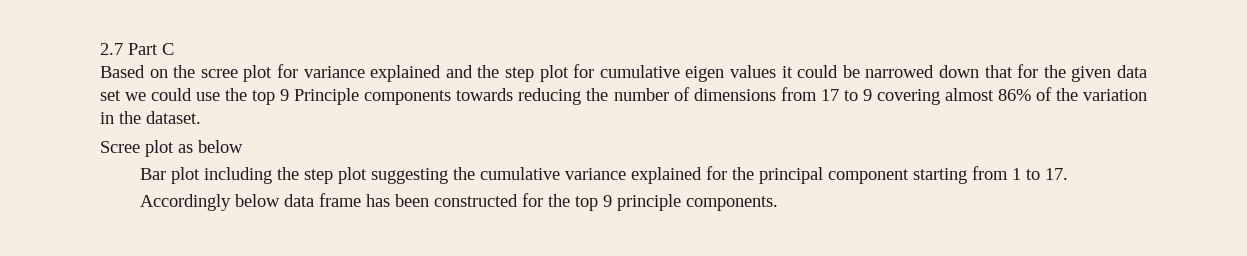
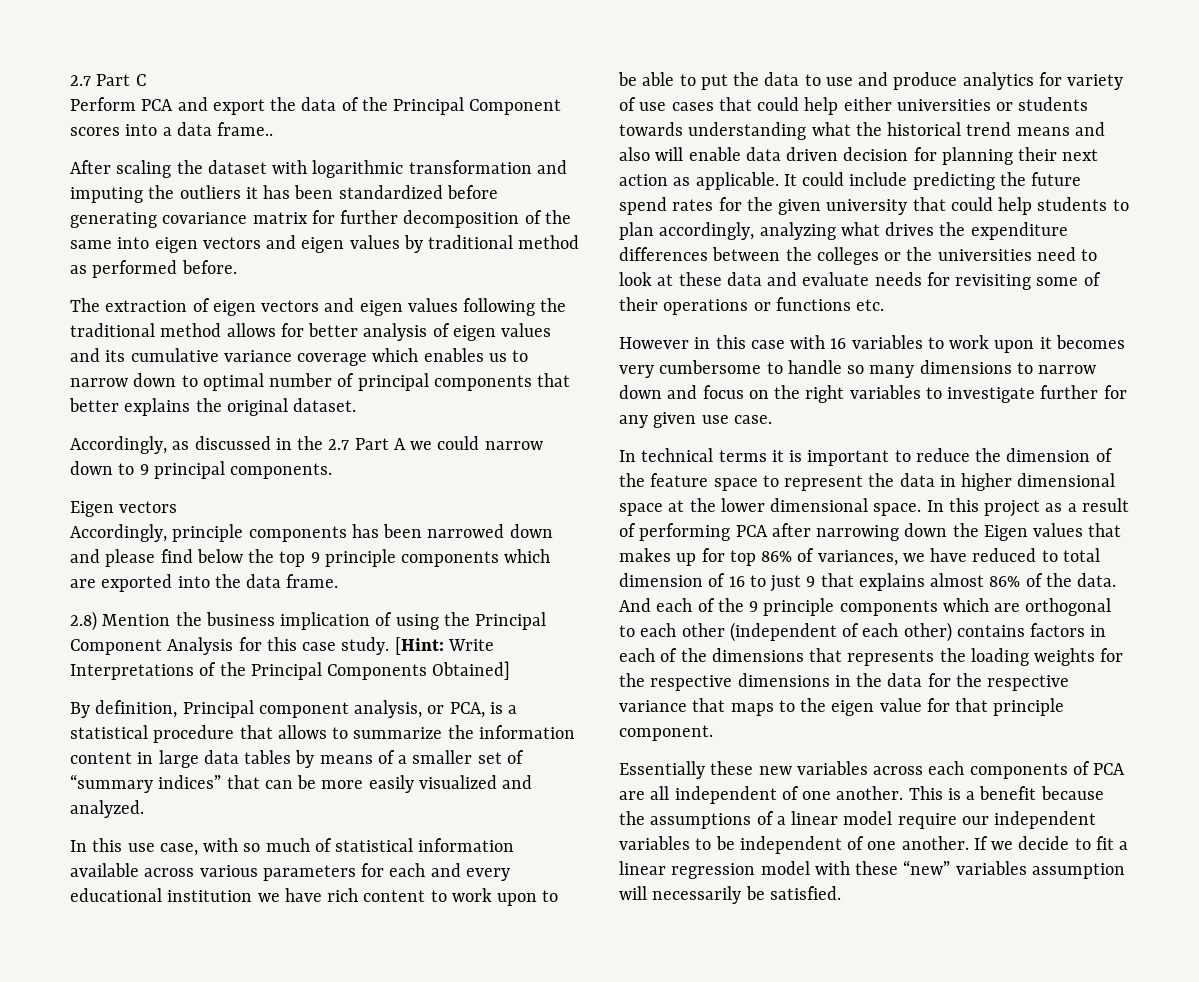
[100,64,1148,82] [100,87,1147,105] [100,111,201,124] [100,140,243,157] [140,166,1069,184] [140,193,779,211] Based on the scree plot for variance explained and the step plot for cumulative eigen values it could be narrowed down that for the given data set we could use the top 9 Principle components towards reducing the number of dimensions from 17 to 9 covering almost 86% of the variation in the dataset. // Scree plot as below // Bar plot including the step plot suggesting the cumulative variance explained for the principal component starting from 1 to 17. // Accordingly below data frame has been constructed for the top 9 principle components. -> [70,97,562,115] [70,122,274,136] [70,160,567,178] [70,185,498,203] [70,210,571,228] [70,235,580,253] [70,260,237,278] [70,298,567,316] [70,323,552,341] [70,348,529,366] [70,373,571,391] [69,398,357,416] [70,436,543,454] [70,461,333,479] [70,501,178,517] [70,524,553,542] [70,549,551,567] [70,574,339,592] [70,611,547,631] [70,637,494,655] [70,661,511,680] [70,700,518,718] [70,725,575,743] [70,750,524,768] [70,774,533,793] [70,800,144,818] [70,838,515,856] [70,863,510,881] [70,888,559,906] [618,72,1124,90] [619,97,1089,115] [619,122,1105,140] [619,147,1099,165] [619,172,1082,190] [619,197,1129,215] [619,222,1068,240] [619,247,1098,265] [619,272,1101,290] [619,297,885,315] [619,335,1125,353] [619,360,1097,378] [619,385,1127,403] [619,412,772,428] [619,448,1113,466] [619,473,1116,491] [619,498,1129,517] [619,523,1122,541] [619,548,1100,566] [619,573,1117,592] [619,598,1112,616] [619,622,1107,642] [619,648,1124,666] [619,673,1070,691] [619,698,1065,716] [619,725,713,741] [619,761,1126,779] [619,786,1104,804] [619,811,1097,829] [619,836,1129,854] [619,860,1125,879] [619,886,841,904] Perform PCA and export the data of the Principal Component scores into a data frame.. // After scaling the dataset with logarithmic transformation and imputing the outliers it has been standardized before generating covariance matrix for further decomposition of the same into eigen vectors and eigen values by traditional method as performed before. // The extraction of eigen vectors and eigen values following the traditional method allows for better analysis of eigen values and its cumulative variance coverage which enables us to narrow down to optimal number of principal components that better explains the original dataset. // Accordingly, as discussed in the 2.7 Part A we could narrow down to 9 principal components. // Eigen vectors // Accordingly, principle components has been narrowed down and please find below the top 9 principle components which are exported into the data frame. // 2.8) Mention the business implication of using the Principal Component Analysis for this case study. [Hint: Write Interpretations of the Principal Components Obtained] // By definition, Principal component analysis, or PCA, is a statistical procedure that allows to summarize the information content in large data tables by means of a smaller set of “summary indices” that can be more easily visualized and analyzed. // In this use case, with so much of statistical information available across various parameters for each and every educational institution we have rich content to work upon to be able to put the data to use and produce analytics for variety of use cases that could help either universities or students towards understanding what the historical trend means and also will enable data driven decision for planning their next action as applicable. It could include predicting the future spend rates for the given university that could help students to plan accordingly, analyzing what drives the expenditure differences between the colleges or the universities need to look at these data and evaluate needs for revisiting some of their operations or functions etc. // However in this case with 16 variables to work upon it becomes very cumbersome to handle so many dimensions to narrow down and focus on the right variables to investigate further for any given use case. // In technical terms it is important to reduce the dimension of the feature space to represent the data in higher dimensional space at the lower dimensional space. In this project as a result of performing PCA after narrowing down the Eigen values that makes up for top 86% of variances, we have reduced to total dimension of 16 to just 9 that explains almost 86% of the data. And each of the 9 principle components which are orthogonal to each other (independent of each other) contains factors in each of the dimensions that represents the loading weights for the respective dimensions in the data for the respective variance that maps to the eigen value for that principle component. // Essentially these new variables across each components of PCA are all independent of one another. This is a benefit because the assumptions of a linear model require our independent variables to be independent of one another. If we decide to fit a linear regression model with these “new” variables assumption will necessarily be satisfied.

